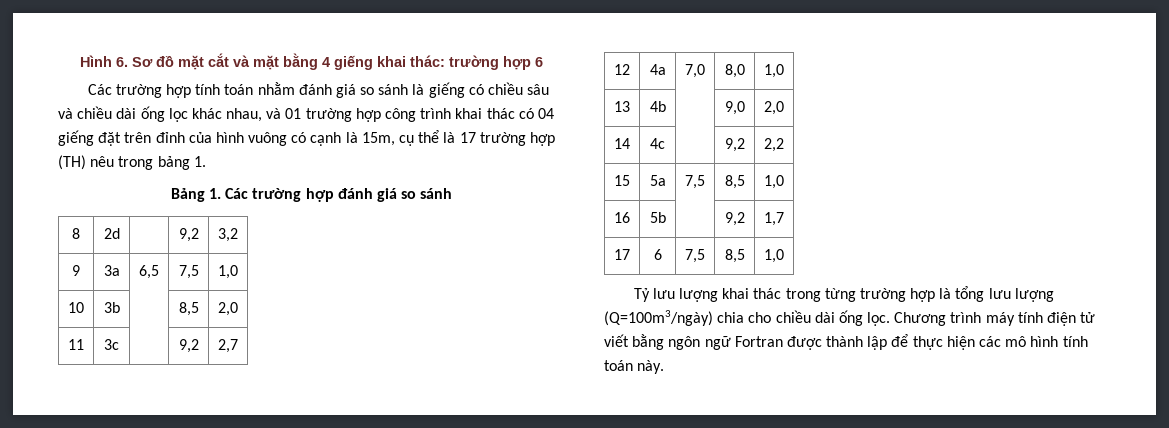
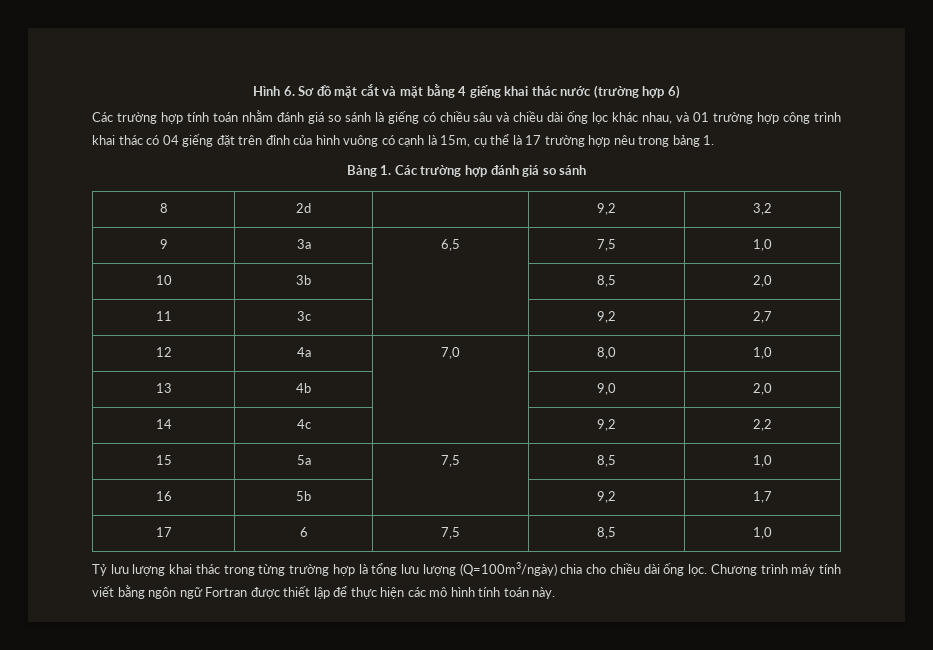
[410,55,543,70] thác: trường hợp 6 -> [531,85,680,99] thác nước (trường hợp 6)
[58,155,86,170] (TH) -> (611, 141) none
[1047,312,1096,326] điện tử -> (842, 569) none
[826,336,864,347] thành -> [283,586,311,597] thiết

